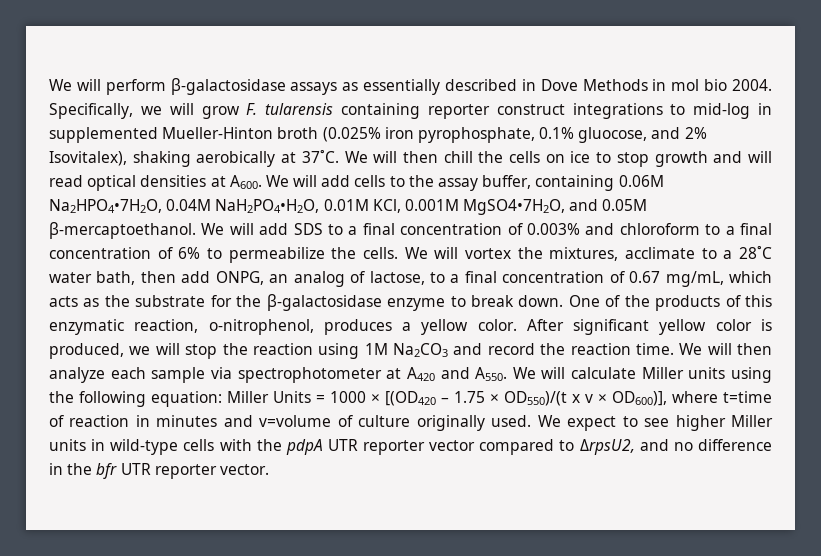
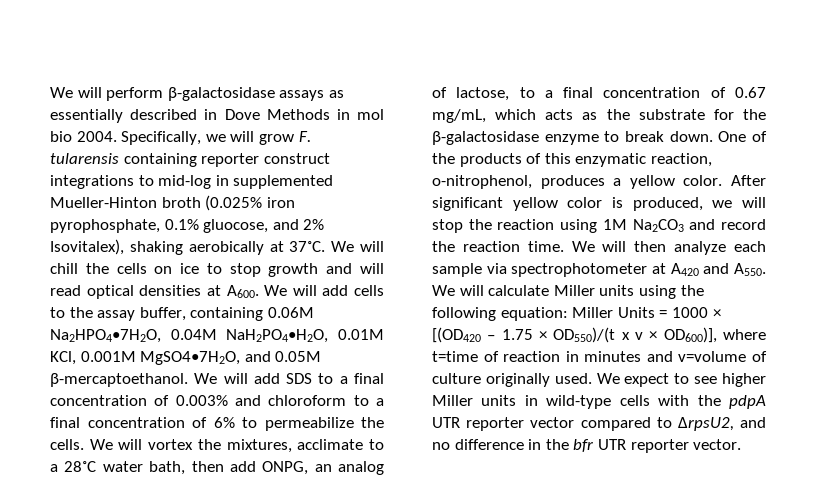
[402,151,438,163] then -> (384, 246) none

